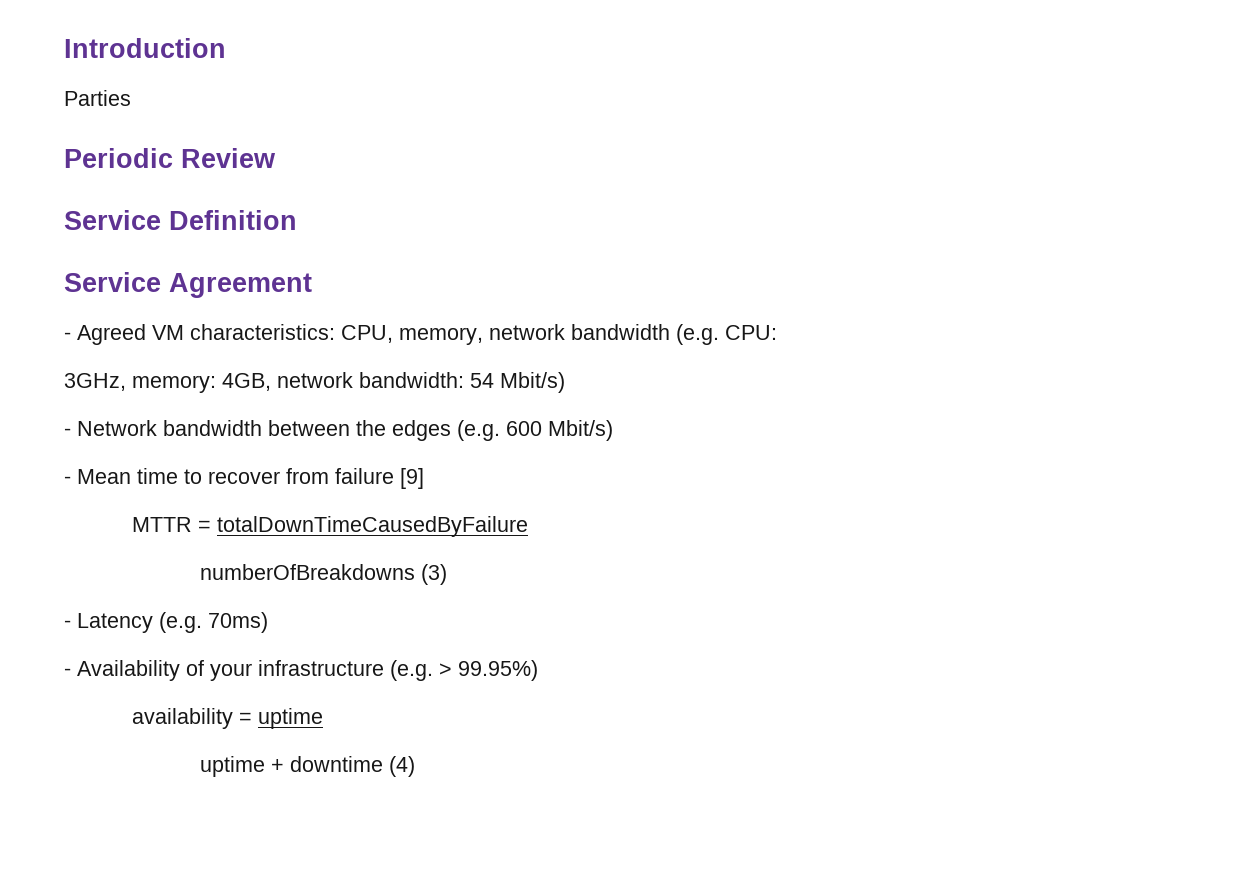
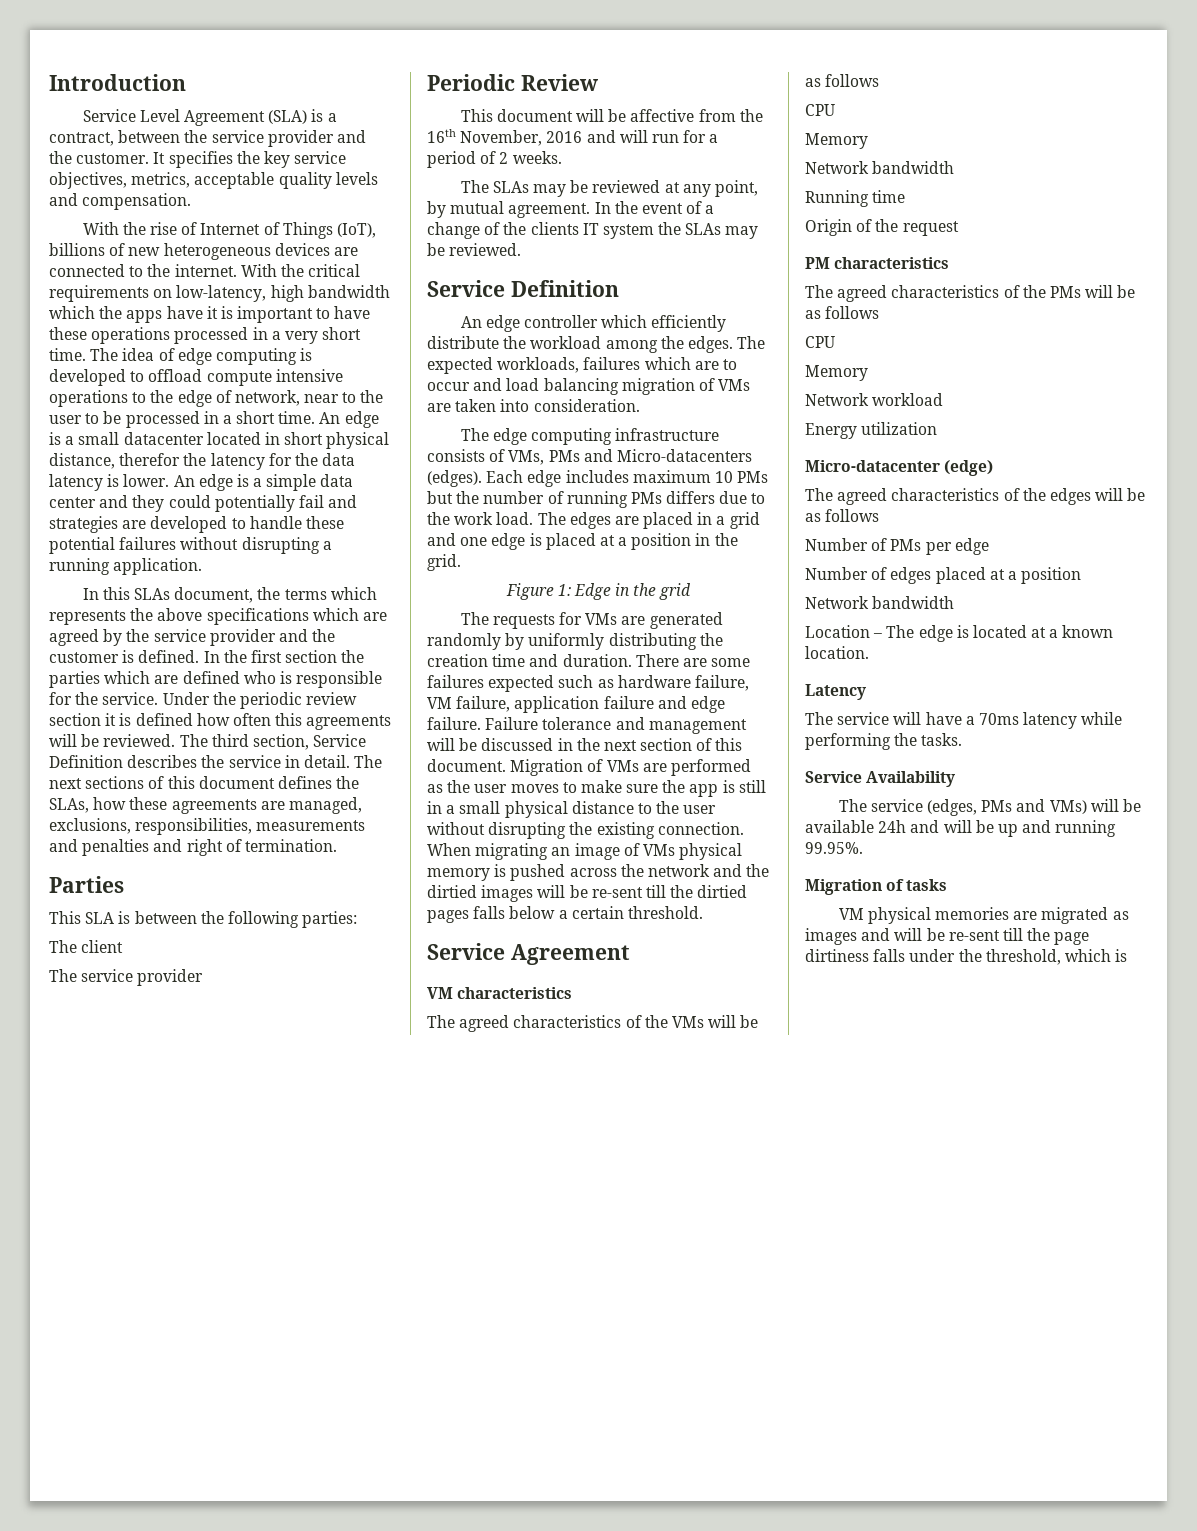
[64,90,131,106] [64,148,276,168] [64,210,297,230] [64,272,312,298] [64,324,777,345] [64,372,565,393] [64,420,613,441] [64,468,424,489] [132,516,529,537] [200,564,448,585] [64,612,268,633] [64,660,538,681] [132,708,324,729] [200,756,416,777] Parties // Periodic Review // Service Definition // Service Agreement // - Agreed VM characteristics: CPU, memory, network bandwidth (e.g. CPU: // 3GHz, memory: 4GB, network bandwidth: 54 Mbit/s) // - Network bandwidth between the edges (e.g. 600 Mbit/s) // - Mean time to recover from failure [9] // MTTR = totalDownTimeCausedByFailure // numberOfBreakdowns (3) // - Latency (e.g. 70ms) // - Availability of your infrastructure (e.g. > 99.95%) // availability = uptime // uptime + downtime (4) -> [82,109,337,126] [49,130,366,147] [49,151,347,168] [49,172,378,189] [49,193,192,210] [82,222,376,239] [49,243,358,260] [49,264,361,277] [49,285,390,302] [49,306,371,323] [49,327,362,344] [49,348,313,365] [49,369,343,386] [49,390,384,407] [49,411,379,428] [49,432,390,449] [49,453,356,470] [49,474,354,491] [49,495,358,512] [49,516,344,533] [49,537,332,554] [49,558,203,575] [82,587,377,603] [49,608,387,625] [49,629,336,646] [49,650,365,663] [49,671,383,688] [49,692,358,709] [49,713,392,730] [49,734,367,750] [49,755,383,768] [49,776,360,789] [49,797,362,814] [49,818,366,835] [49,839,337,856] [49,876,124,893] [49,911,358,928] [49,940,124,953] [49,969,204,986] [427,74,598,91] [460,109,763,122] [427,129,719,146] [427,151,562,168] [460,180,758,197] [427,201,715,218] [427,222,759,239] [427,243,522,256] [427,280,619,297] [460,315,727,332] [427,336,766,353] [427,357,737,374] [427,378,751,395] [427,399,640,412] [460,428,720,445] [427,449,752,465] [427,470,769,487] [427,491,766,508] [427,512,760,529] [427,533,738,550] [427,554,461,571] [505,583,692,600] [460,612,723,629] [427,633,723,650] [427,654,751,667] [427,675,749,692] [427,696,725,713] [427,717,747,734] [427,738,743,751] [427,759,751,776] [427,780,766,797] [427,801,717,818] [427,822,744,839] [427,843,743,860] [427,864,770,881] [427,885,748,902] [427,906,703,923] [427,943,630,965] [427,987,573,999] [427,1015,759,1032] [805,74,880,87] [805,104,835,116] [805,133,868,149] [805,161,955,174] [805,190,906,207] [805,219,959,236] [805,257,950,269] [805,285,1136,302] [805,306,880,319] [805,336,835,348] [805,365,868,381] [805,393,944,406] [805,422,938,439] [805,460,994,476] [805,488,1146,505] [805,509,880,522] [805,538,989,555] [805,567,1082,584] [805,596,955,609] [805,625,1114,642] [805,646,869,659] [805,684,866,700] [805,712,1123,729] [805,733,963,750] [805,771,956,787] [838,799,1141,816] [805,820,1117,837] [805,842,863,854] [805,879,948,895] [838,907,1129,924] [805,928,1090,945] [805,949,1128,965] Service Level Agreement (SLA) is a contract, between the service provider and the customer. It specifies the key service objectives, metrics, acceptable quality levels and compensation. // With the rise of Internet of Things (IoT), billions of new heterogeneous devices are connected to the internet. With the critical requirements on low-latency, high bandwidth which the apps have it is important to have these operations processed in a very short time. The idea of edge computing is developed to offload compute intensive operations to the edge of network, near to the user to be processed in a short time. An edge is a small datacenter located in short physical distance, therefor the latency for the data latency is lower. An edge is a simple data center and they could potentially fail and strategies are developed to handle these potential failures without disrupting a running application. // In this SLAs document, the terms which represents the above specifications which are agreed by the service provider and the customer is defined. In the first section the parties which are defined who is responsible for the service. Under the periodic review section it is defined how often this agreements will be reviewed. The third section, Service Definition describes the service in detail. The next sections of this document defines the SLAs, how these agreements are managed, exclusions, responsibilities, measurements and penalties and right of termination. // Parties // This SLA is between the following parties: // The client // The service provider // Periodic Review // This document will be affective from the 16th November, 2016 and will run for a period of 2 weeks. // The SLAs may be reviewed at any point, by mutual agreement. In the event of a change of the clients IT system the SLAs may be reviewed. // Service Definition // An edge controller which efficiently distribute the workload among the edges. The expected workloads, failures which are to occur and load balancing migration of VMs are taken into consideration. // The edge computing infrastructure consists of VMs, PMs and Micro-datacenters (edges). Each edge includes maximum 10 PMs but the number of running PMs differs due to the work load. The edges are placed in a grid and one edge is placed at a position in the grid. // Figure 1: Edge in the grid // The requests for VMs are generated randomly by uniformly distributing the creation time and duration. There are some failures expected such as hardware failure, VM failure, application failure and edge failure. Failure tolerance and management will be discussed in the next section of this document. Migration of VMs are performed as the user moves to make sure the app is still in a small physical distance to the user without disrupting the existing connection. When migrating an image of VMs physical memory is pushed across the network and the dirtied images will be re-sent till the dirtied pages falls below a certain threshold. // Service Agreement // VM characteristics // The agreed characteristics of the VMs will be as follows // CPU // Memory // Network bandwidth // Running time // Origin of the request // PM characteristics // The agreed characteristics of the PMs will be as follows // CPU // Memory // Network workload // Energy utilization // Micro-datacenter (edge) // The agreed characteristics of the edges will be as follows // Number of PMs per edge // Number of edges placed at a position // Network bandwidth // Location – The edge is located at a known location. // Latency // The service will have a 70ms latency while performing the tasks. // Service Availability // The service (edges, PMs and VMs) will be available 24h and will be up and running 99.95%. // Migration of tasks // VM physical memories are migrated as images and will be re-sent till the page dirtiness falls under the threshold, which is

